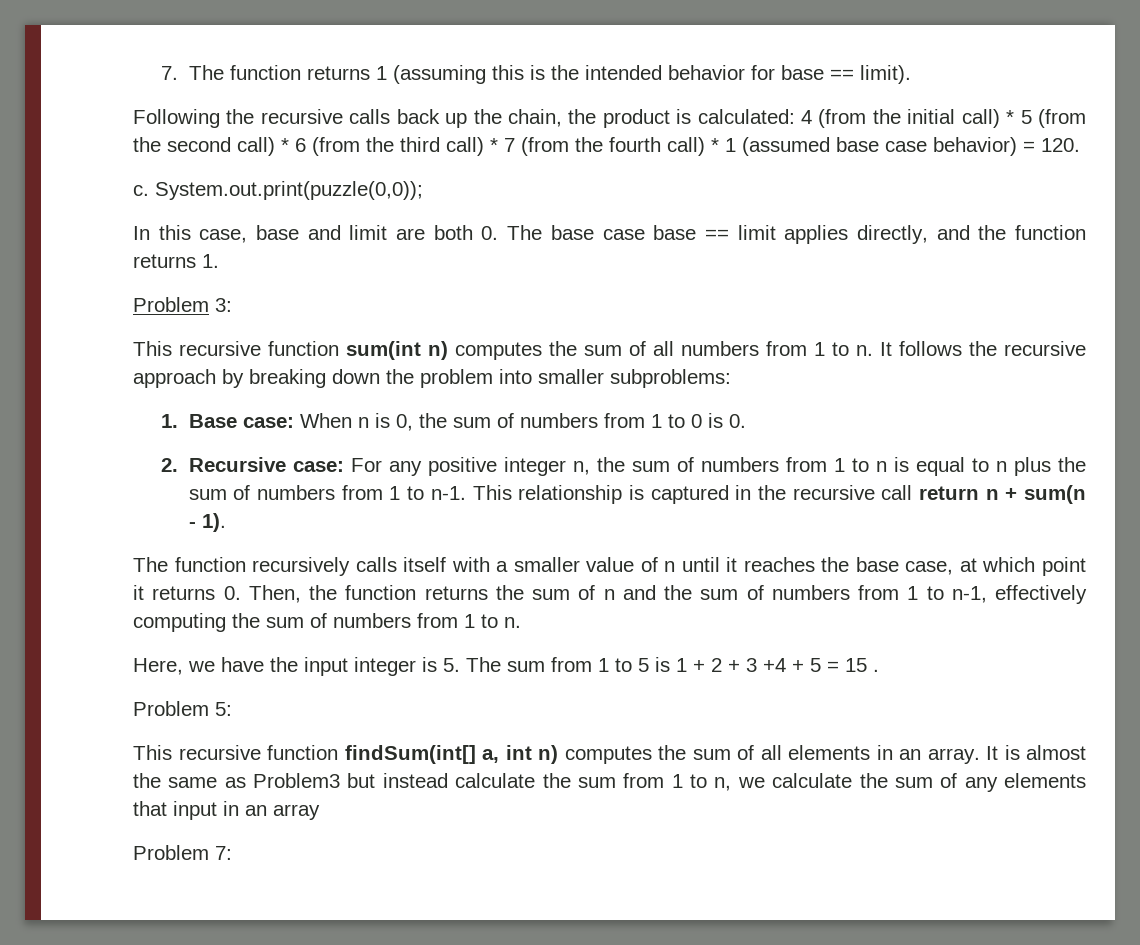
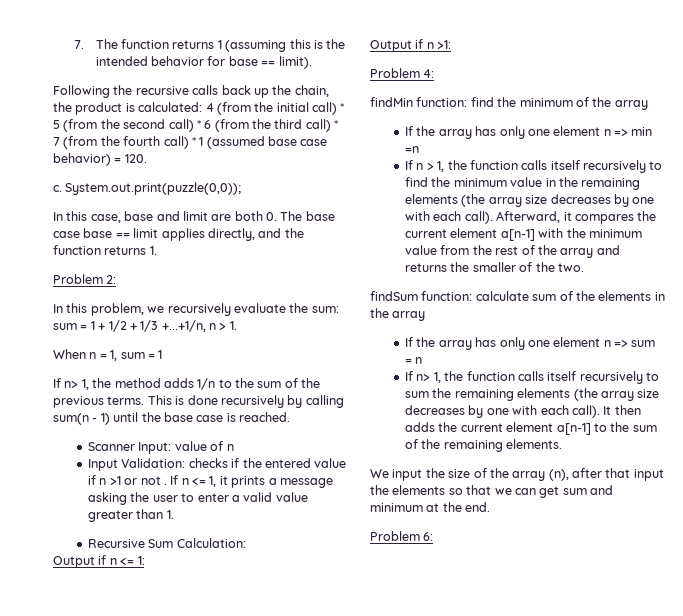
[215,298,232,312] [133,341,1086,360] [133,369,731,388] [160,413,746,431] [160,457,1087,476] [188,485,1086,504] [188,513,226,532] [133,557,1086,576] [133,585,1087,604] [133,613,521,632] [133,657,879,676] [133,701,232,716] [133,745,1086,764] [133,773,1086,792] [133,801,320,820] [133,845,232,860] 3: // This recursive function sum(int n) computes the sum of all numbers from 1 to n. It follows the recursive approach by breaking down the problem into smaller subproblems: // 1. Base case: When n is 0, the sum of numbers from 1 to 0 is 0. // 2. Recursive case: For any positive integer n, the sum of numbers from 1 to n is equal to n plus the sum of numbers from 1 to n-1. This relationship is captured in the recursive call return n + sum(n - 1). // The function recursively calls itself with a smaller value of n until it reaches the base case, at which point it returns 0. Then, the function returns the sum of n and the sum of numbers from 1 to n-1, effectively computing the sum of numbers from 1 to n. // Here, we have the input integer is 5. The sum from 1 to 5 is 1 + 2 + 3 +4 + 5 = 15 . // Problem 5: // This recursive function findSum(int[] a, int n) computes the sum of all elements in an array. It is almost the same as Problem3 but instead calculate the sum from 1 to n, we calculate the sum of any elements that input in an array // Problem 7: -> [106,275,117,284] [53,303,339,316] [53,320,237,332] [53,349,163,361] [53,378,321,390] [53,395,344,408] [53,412,290,425] [88,441,234,454] [88,458,347,471] [88,475,333,488] [88,492,308,505] [88,509,174,522] [88,538,246,548] [53,555,145,568] [370,39,452,52] [370,68,435,78] [370,97,648,110] [405,126,653,139] [405,146,420,153] [405,160,663,173] [405,177,641,190] [405,194,655,207] [405,211,657,224] [405,228,642,241] [405,245,620,258] [405,262,584,272] [370,291,665,301] [370,308,426,321] [405,337,656,350] [405,357,423,364] [405,371,660,384] [405,388,660,401] [405,405,641,418] [405,422,657,435] [405,439,563,452] [370,468,664,481] [370,485,613,498] [370,502,491,512] [370,531,434,541] 2: // In this problem, we recursively evaluate the sum: sum = 1 + 1/2 + 1/3 +...+1/n, n > 1. // When n = 1, sum = 1 // If n> 1, the method adds 1/n to the sum of the previous terms. This is done recursively by calling sum(n - 1) until the base case is reached. // Scanner Input: value of n // Input Validation: checks if the entered value if n >1 or not . If n <= 1, it prints a message asking the user to enter a valid value greater than 1. // Recursive Sum Calculation: // Output if n <= 1: // Output if n >1: // Problem 4: // findMin function: find the minimum of the array // If the array has only one element n => min =n // If n > 1, the function calls itself recursively to find the minimum value in the remaining elements (the array size decreases by one with each call). Afterward, it compares the current element a[n-1] with the minimum value from the rest of the array and returns the smaller of the two. // findSum function: calculate sum of the elements in the array // If the array has only one element n => sum = n // If n> 1, the function calls itself recursively to sum the remaining elements (the array size decreases by one with each call). It then adds the current element a[n-1] to the sum of the remaining elements. // We input the size of the array (n), after that input the elements so that we can get sum and minimum at the end. // Problem 6:

